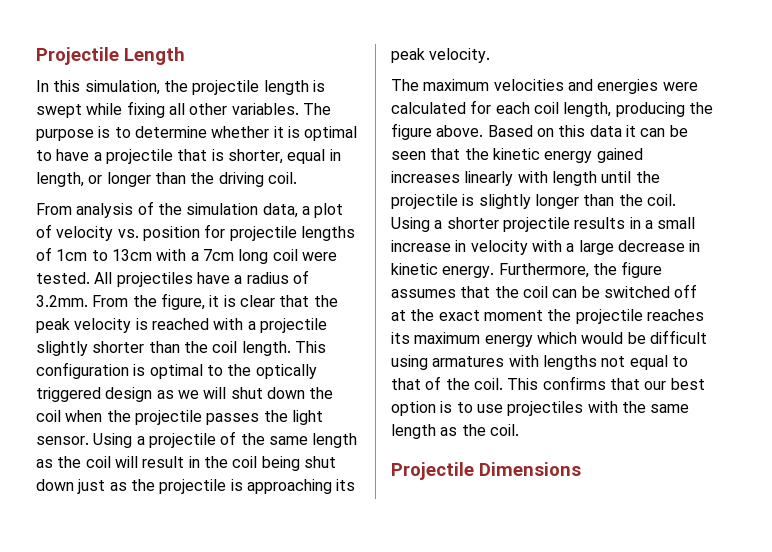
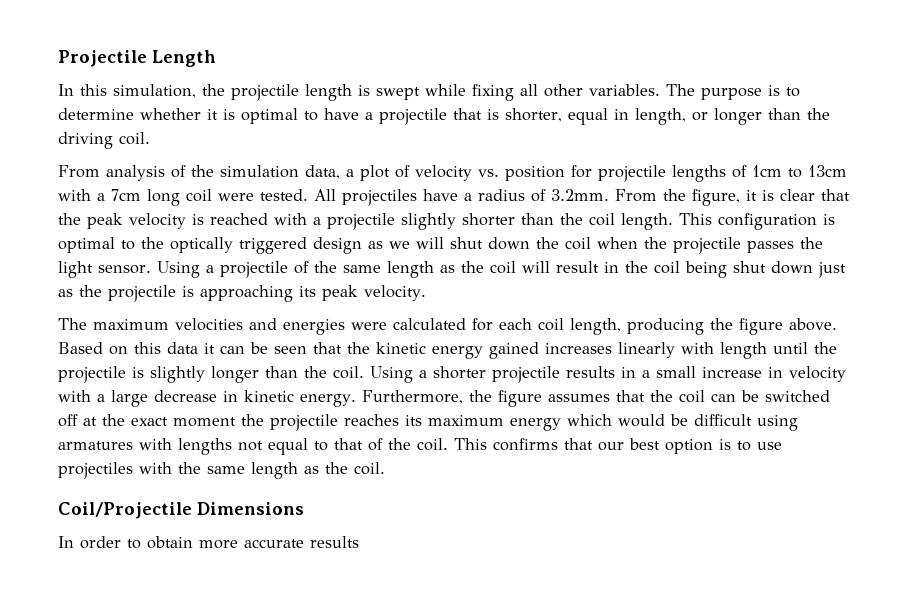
[391,462,474,480] Projectile -> [58,502,192,519] Coil/Projectile
(581, 469) none -> [58,536,359,549] // In order to obtain more accurate results

